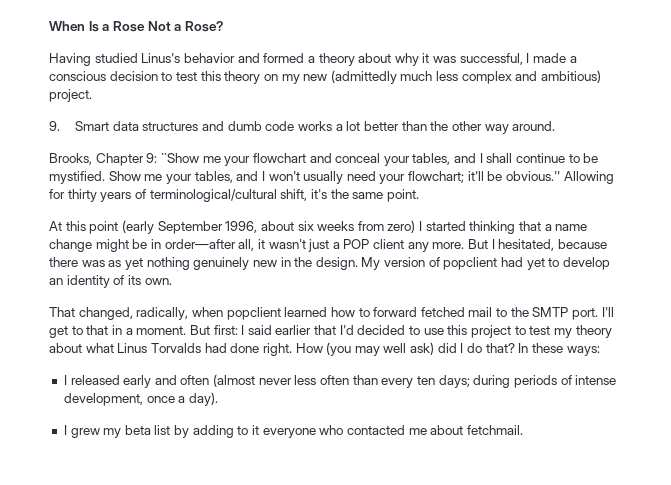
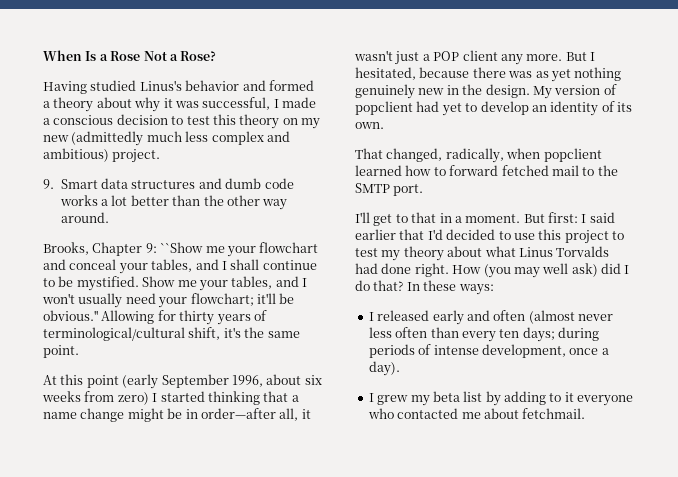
(599, 314) none -> (424, 190) //

